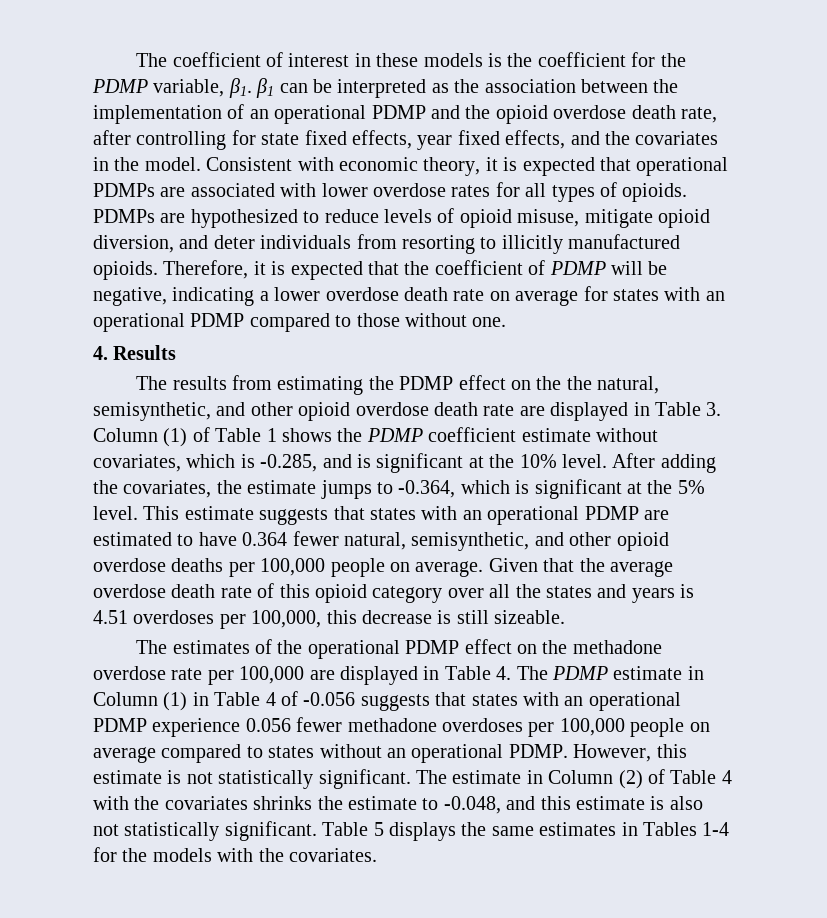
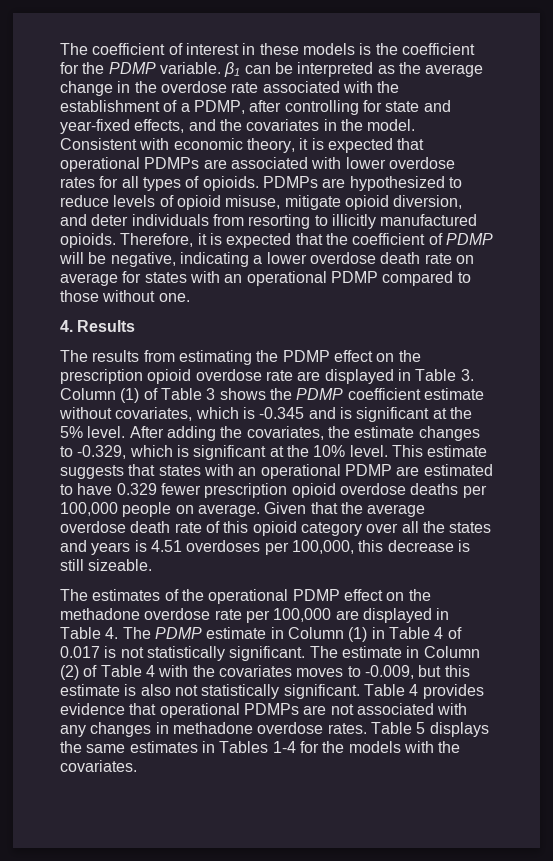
[153,78,252,98] variable, β1. -> [159,62,221,74] variable.
[484,79,679,93] [93,104,717,124] [93,130,500,150] association between the implementation of an operational PDMP and the opioid overdose death rate, after controlling for state fixed effects, year fixed -> [425,64,484,77] [60,81,400,96] [60,100,451,115] [60,119,130,134] average change in the overdose rate associated with the establishment of a PDMP, after controlling for state and year-fixed
[566,376,660,394] [93,402,478,421] the natural, semisynthetic, and other opioid overdose death -> [60,369,262,384] prescription opioid overdose
[266,428,277,442] 1 -> [206,388,216,400] 3
[260,454,318,472] -0.285, -> [259,407,305,419] -0.345
[519,454,557,468] 10% -> [60,426,83,438] 5%
[320,480,456,499] jumps to -0.364, -> [418,426,480,441] [60,445,127,459] changes to -0.329,
[677,480,705,494] 5% -> [313,445,346,457] 10%
[242,531,612,551] 0.364 fewer natural, semisynthetic, and other -> [116,483,288,498] 0.329 fewer prescription
[303,692,681,711] [93,717,710,737] [93,744,687,763] [93,770,162,784] -0.056 suggests that states with an operational PDMP experience 0.056 fewer methadone overdoses per 100,000 people on average compared to states without an operational PDMP. However, this estimate -> [60,646,100,658] 0.017
[253,796,536,814] shrinks the estimate to -0.048, and -> [296,665,442,679] moves to -0.009, but
(369, 829) none -> [409,684,484,699] [60,703,468,718] [60,722,412,737] 4 provides evidence that operational PDMPs are not associated with any changes in methadone overdose rates. Table

